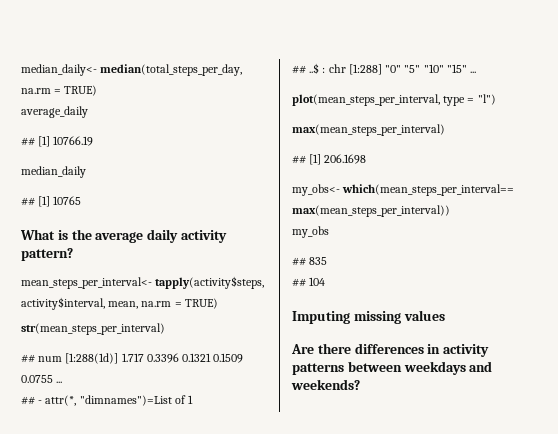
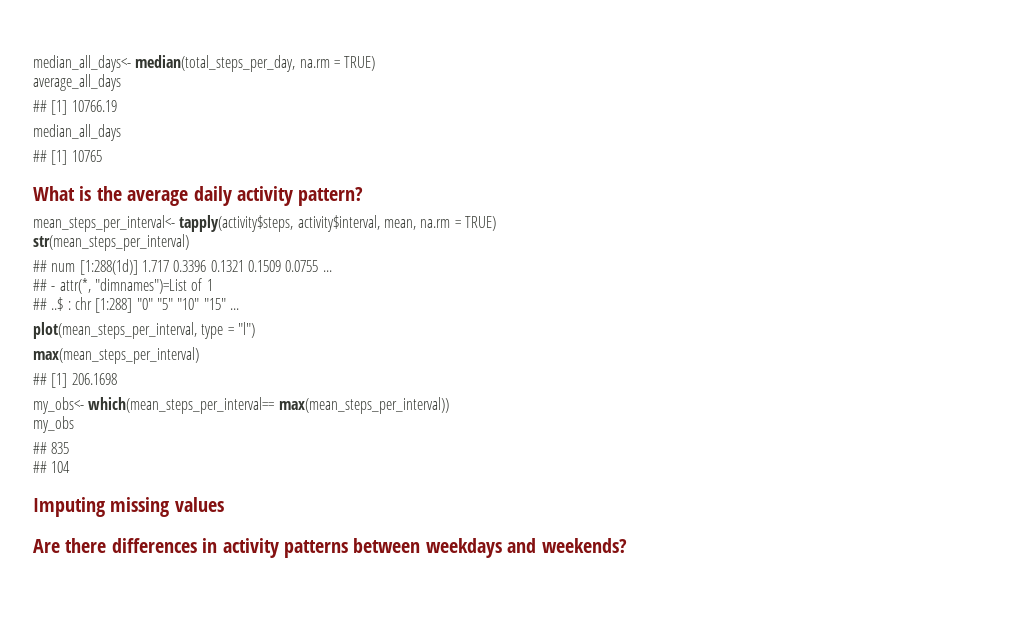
[21,64,97,76] median_daily<- -> [33,55,131,72] median_all_days<-
[21,106,88,118] average_daily -> [33,74,121,91] average_all_days
[21,166,86,178] median_daily -> [33,124,121,141] median_all_days

